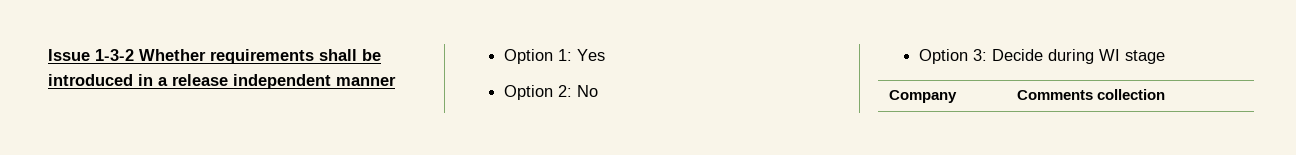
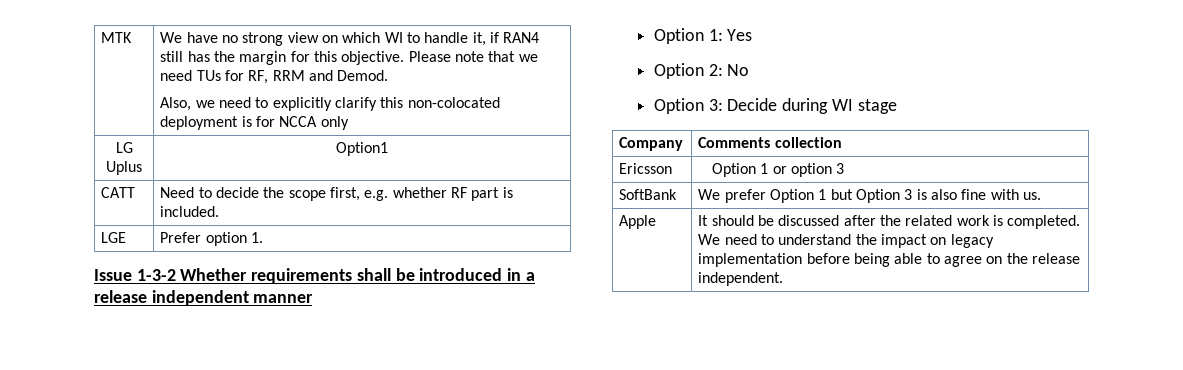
(48, 55) none -> [101,32,133,43] [160,32,540,46] [160,51,538,65] [160,70,389,84] [160,97,500,111] [160,116,349,130] [115,142,133,153] [106,161,142,175] [336,142,388,156] [101,187,136,198] [160,187,513,201] [160,206,220,217] [101,232,127,243] [160,232,263,246] MTK | We have no strong view on which WI to handle it, if RAN4 still has the margin for this objective. Please note that we need TUs for RF, RRM and Demod. // Also, we need to explicitly clarify this non-colocated deployment is for NCCA only // LG Uplus | Option1 // CATT | Need to decide the scope first, e.g. whether RF part is included. // LGE | Prefer option 1. //
(1166, 94) none -> [619,163,673,174] [711,163,845,177] [619,189,678,200] [698,189,1041,203] [619,215,657,229] [698,215,1081,229] [698,234,994,248] [698,253,1080,267] [698,272,784,286] // Ericsson | Option 1 or option 3 // SoftBank | We prefer Option 1 but Option 3 is also fine with us. // Apple | It should be discussed after the related work is completed. We need to understand the impact on legacy implementation before being able to agree on the release independent.

